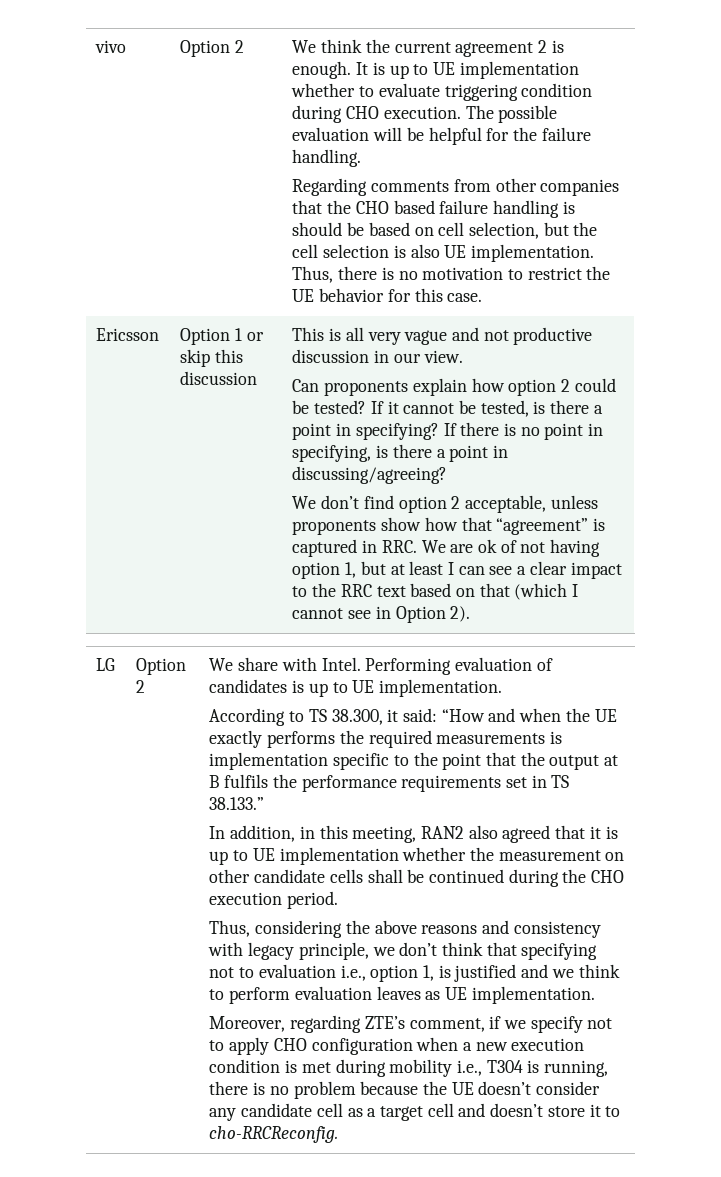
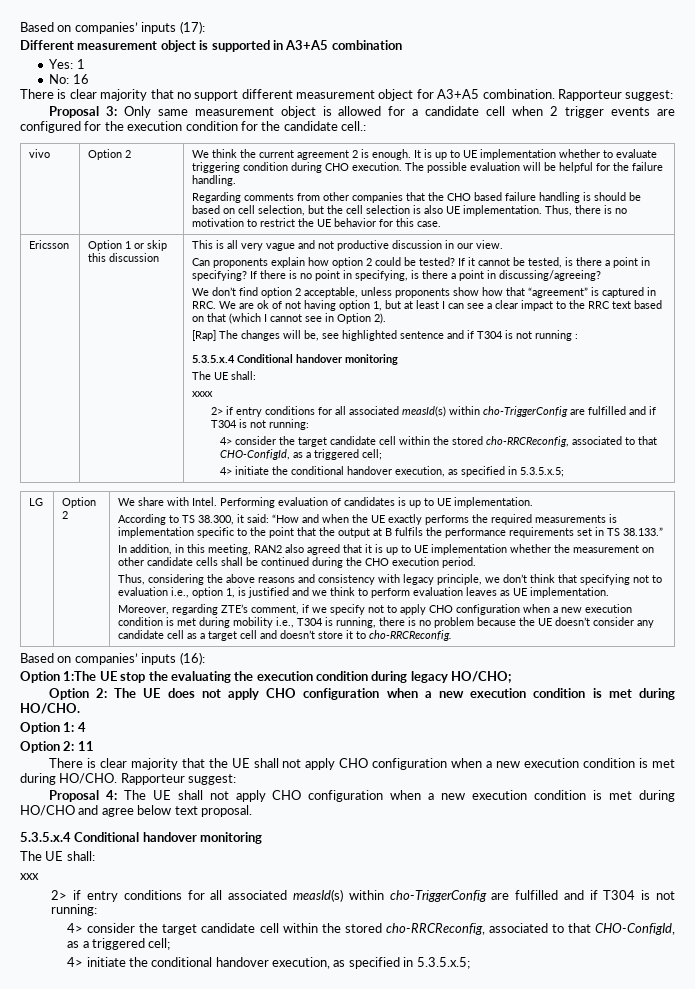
(95, 46) none -> [20,21,205,34] [20,40,402,52] [49,59,85,69] [49,74,89,84] [20,89,674,101] [48,106,675,118] [20,121,366,133] Based on companies’ inputs (17): // Different measurement object is supported in A3+A5 combination // Yes: 1 // No: 16 // There is clear majority that no support different measurement object for A3+A5 combination. Rapporteur suggest: // Proposal 3: Only same measurement object is allowed for a candidate cell when 2 trigger events are configured for the execution condition for the candidate cell.: //
(471, 614) none -> [192,330,579,341] [192,354,399,365] [192,371,257,380] [192,391,214,397] [210,406,656,417] [210,419,309,430] [220,436,658,447] [220,449,383,460] [220,466,565,477] // [Rap] The changes will be, see highlighted sentence and if T304 is not running : // 5.3.5.x.4 Conditional handover monitoring // The UE shall: // xxxx // 2> if entry conditions for all associated measId(s) within cho-TriggerConfig are fulfilled and if T304 is not running: // 4> consider the target candidate cell within the stored cho-RRCReconfig, associated to that CHO-ConfigId, as a triggered cell; // 4> initiate the conditional handover execution, as specified in 5.3.5.x.5;
(339, 1134) none -> [20,652,205,665] [20,671,513,683] [48,688,675,700] [20,703,80,714] [20,722,86,734] [20,741,94,753] [48,758,675,770] [20,773,237,785] [48,790,675,802] [20,805,252,817] [20,832,263,844] [20,851,95,861] [20,873,39,880] [51,889,676,902] [51,904,98,916] [67,923,675,935] [67,938,171,950] [67,957,470,969] // Based on companies’ inputs (16): // Option 1:The UE stop the evaluating the execution condition during legacy HO/CHO; // Option 2: The UE does not apply CHO configuration when a new execution condition is met during HO/CHO. // Option 1: 4 // Option 2: 11 // There is clear majority that the UE shall not apply CHO configuration when a new execution condition is met during HO/CHO. Rapporteur suggest: // Proposal 4: The UE shall not apply CHO configuration when a new execution condition is met during HO/CHO and agree below text proposal. // 5.3.5.x.4 Conditional handover monitoring // The UE shall: // xxx // 2> if entry conditions for all associated measId(s) within cho-TriggerConfig are fulfilled and if T304 is not running: // 4> consider the target candidate cell within the stored cho-RRCReconfig, associated to that CHO-ConfigId, as a triggered cell; // 4> initiate the conditional handover execution, as specified in 5.3.5.x.5;

